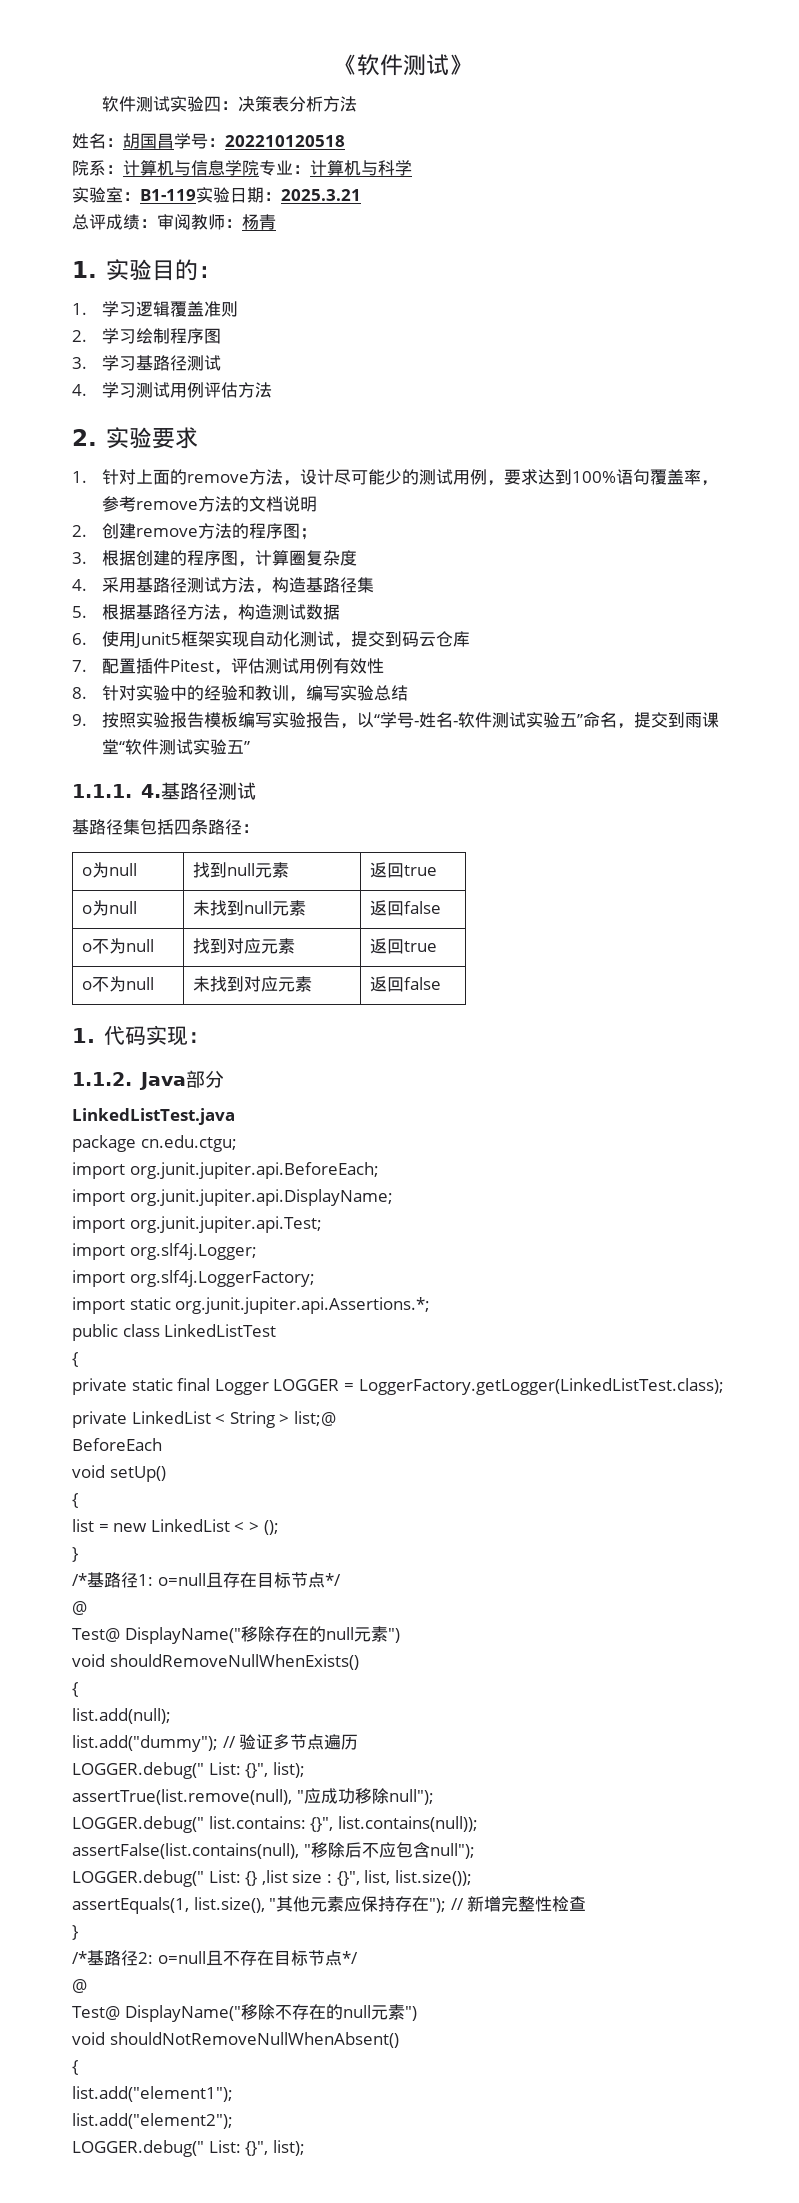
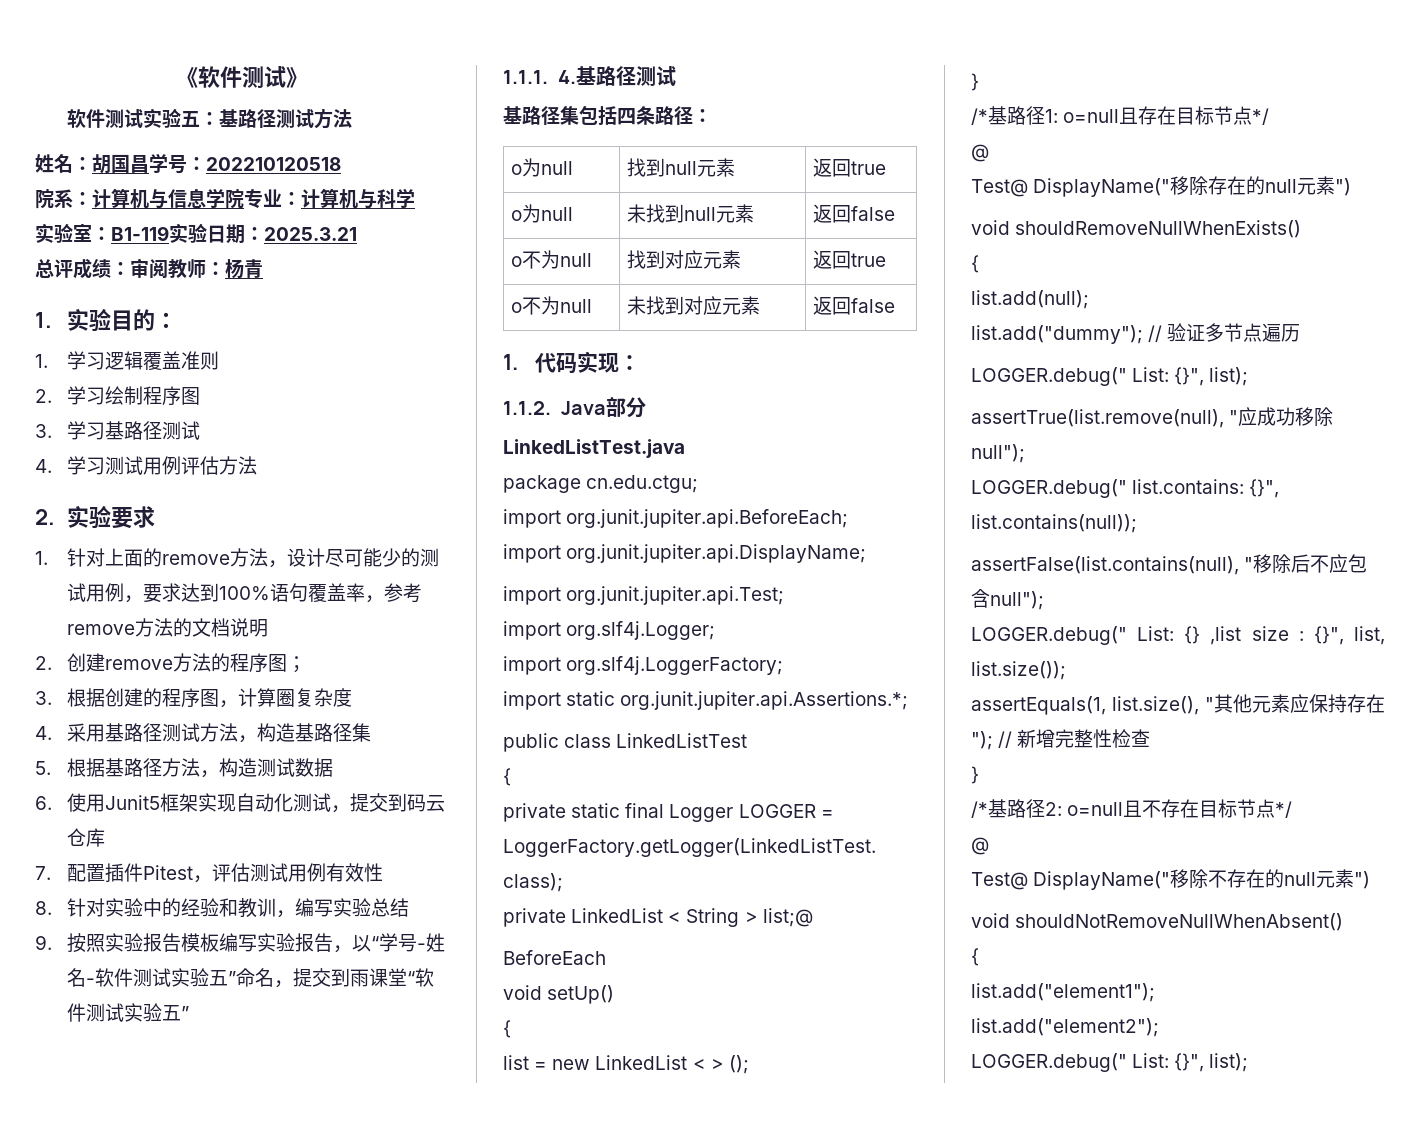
[204,96,324,112] 四：决策表分析 -> [180,109,314,128] 五：基路径测试

